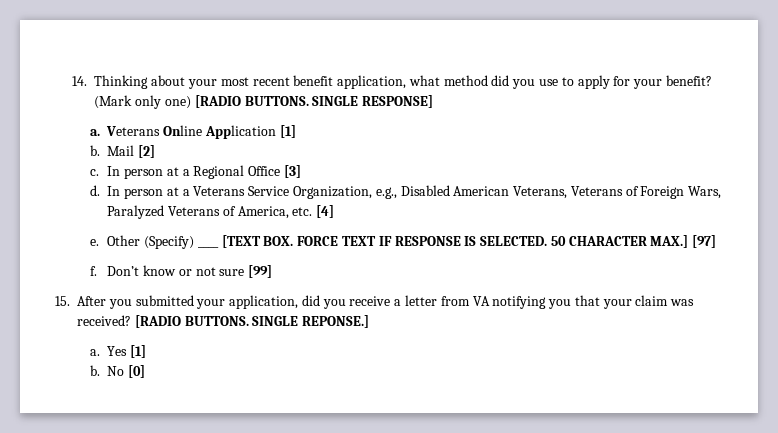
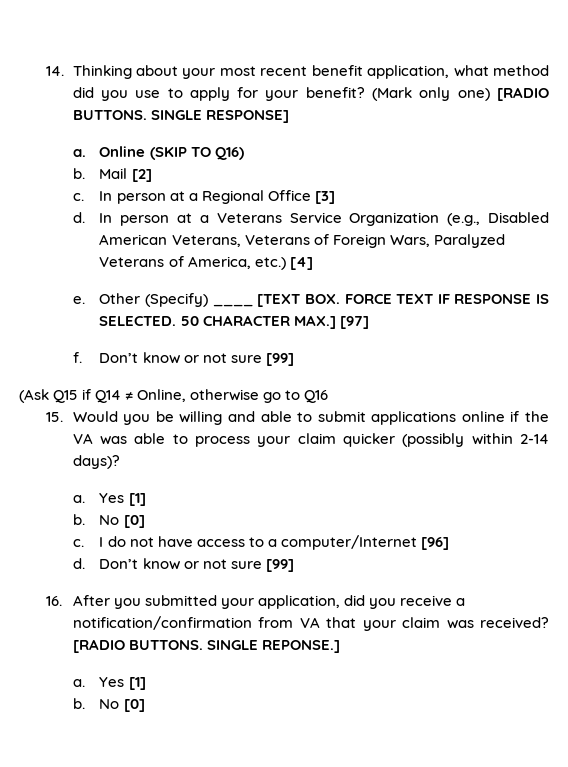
[106,125,296,139] Veterans Online Application [1] -> [99,146,244,160] Online (SKIP TO Q16)
[293,186,397,199] Organization, e.g., -> [349,212,481,226] Organization (e.g.,
[292,207,313,216] etc. -> [254,257,286,270] etc.)
[55,296,70,306] 15. -> [19,389,329,403] [45,411,549,425] [72,433,549,447] [72,455,120,469] [72,493,146,506] [72,514,145,528] [72,535,449,550] [72,558,294,572] [45,596,62,606] (Ask Q15 if Q14 ≠ Online, otherwise go to Q16 // 15. Would you be willing and able to submit applications online if the VA was able to process your claim quicker (possibly within 2-14 days)? // a. Yes [1] // b. No [0] // c. I do not have access to a computer/Internet [96] // d. Don’t know or not sure [99] // 16.
[405,295,438,306] letter -> [72,616,252,630] notification/confirmation
[492,296,572,309] notifying you -> (320, 622) none

